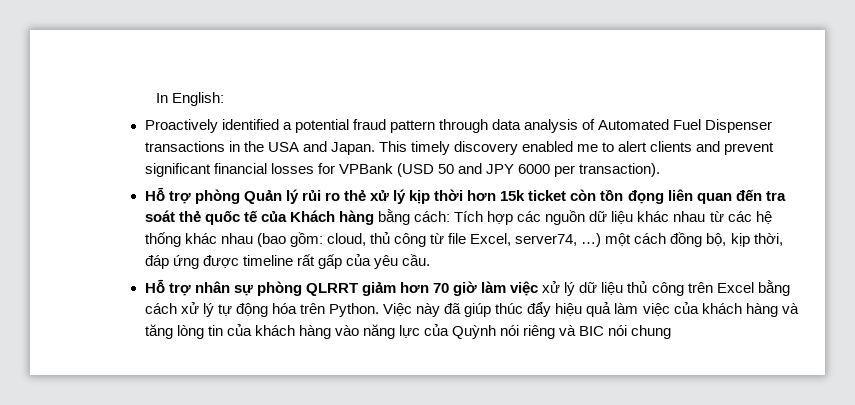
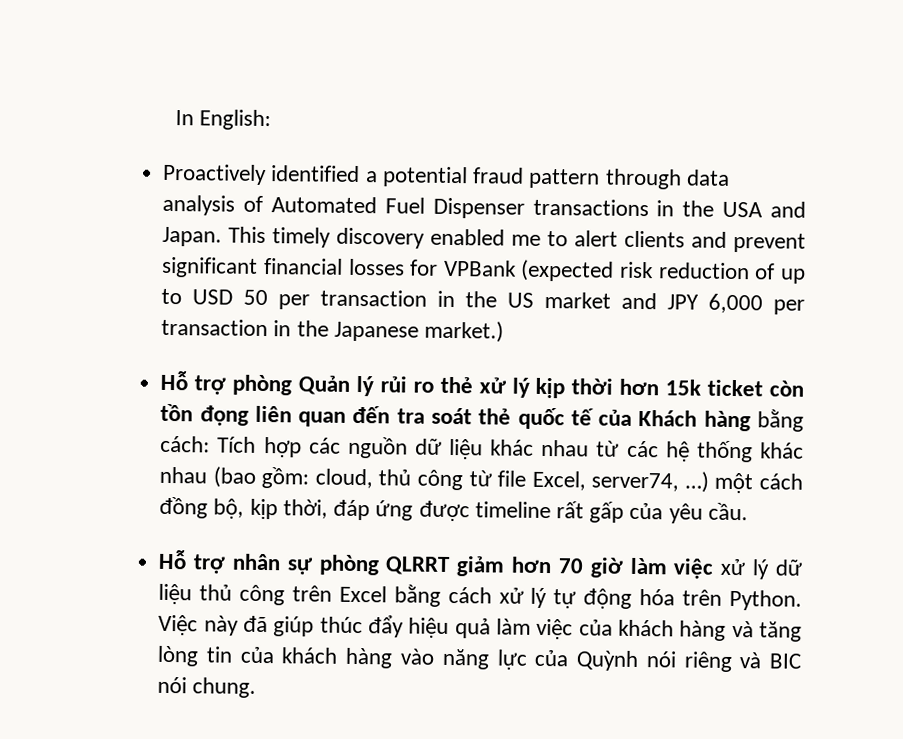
[396,163,661,177] (USD 50 and JPY 6000 per transaction). -> [520,259,806,284] [161,288,805,315] [161,318,505,343] (expected risk reduction of up to USD 50 per transaction in the US market and JPY 6,000 per transaction in the Japanese market.)
[631,325,672,339] chung -> [192,677,257,698] chung.

